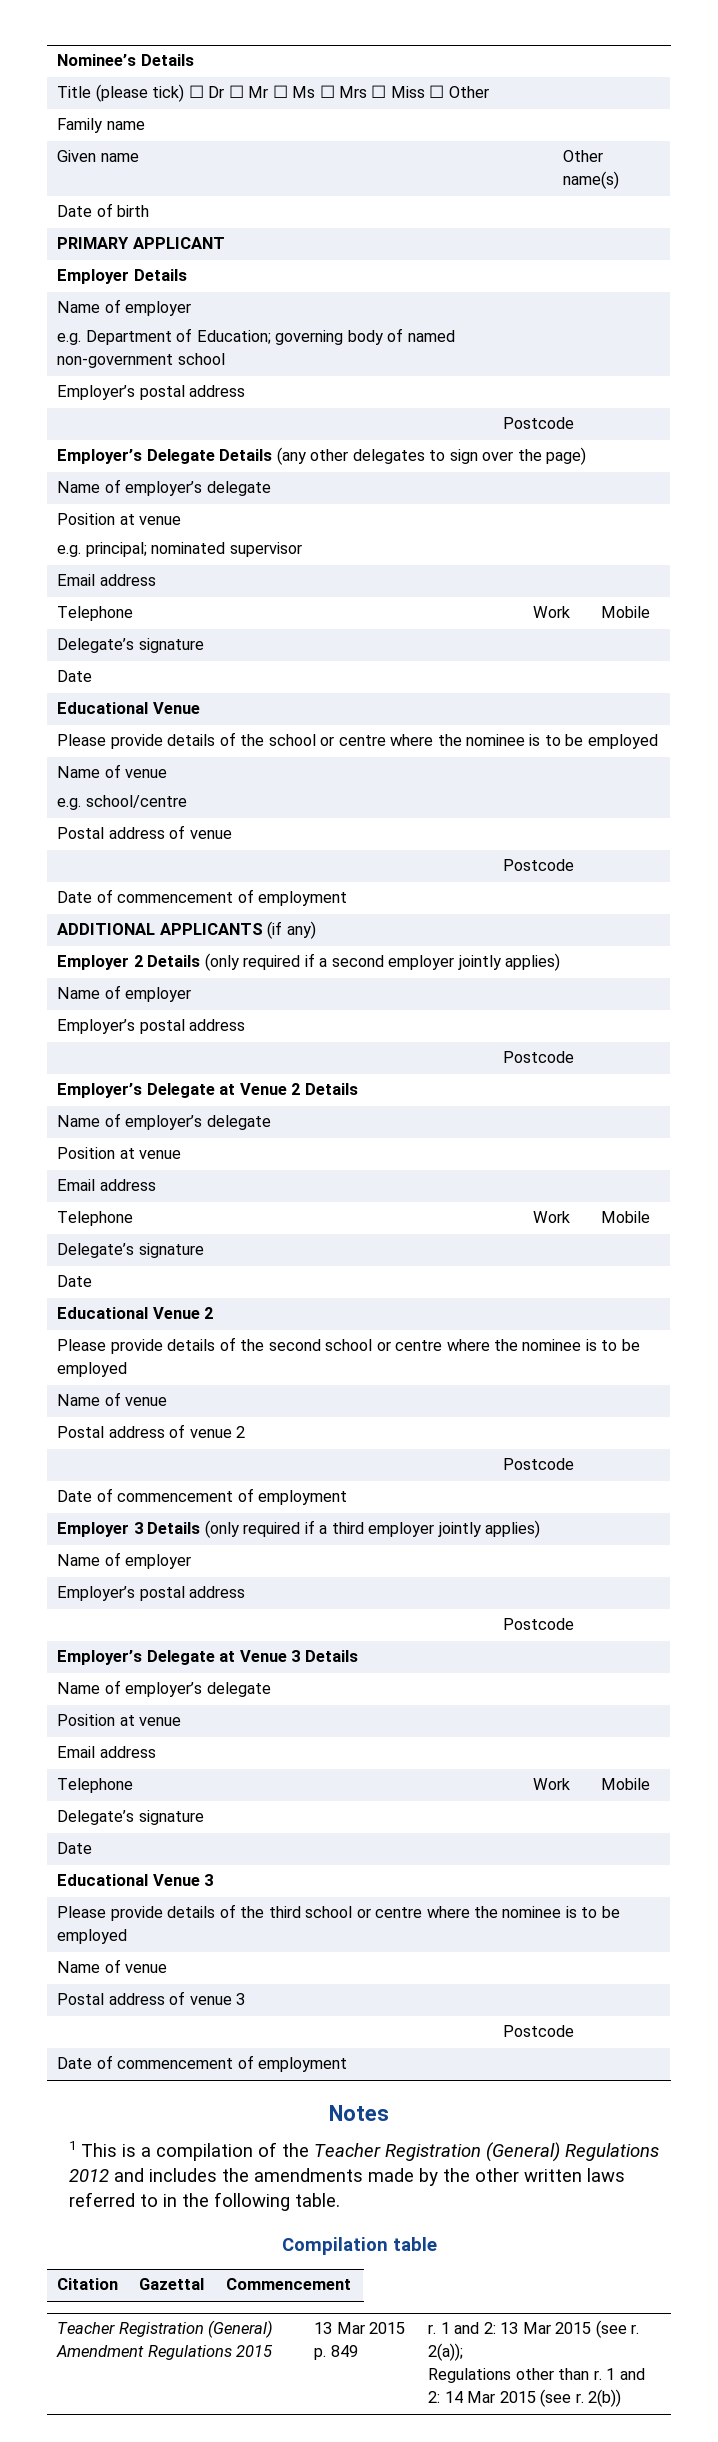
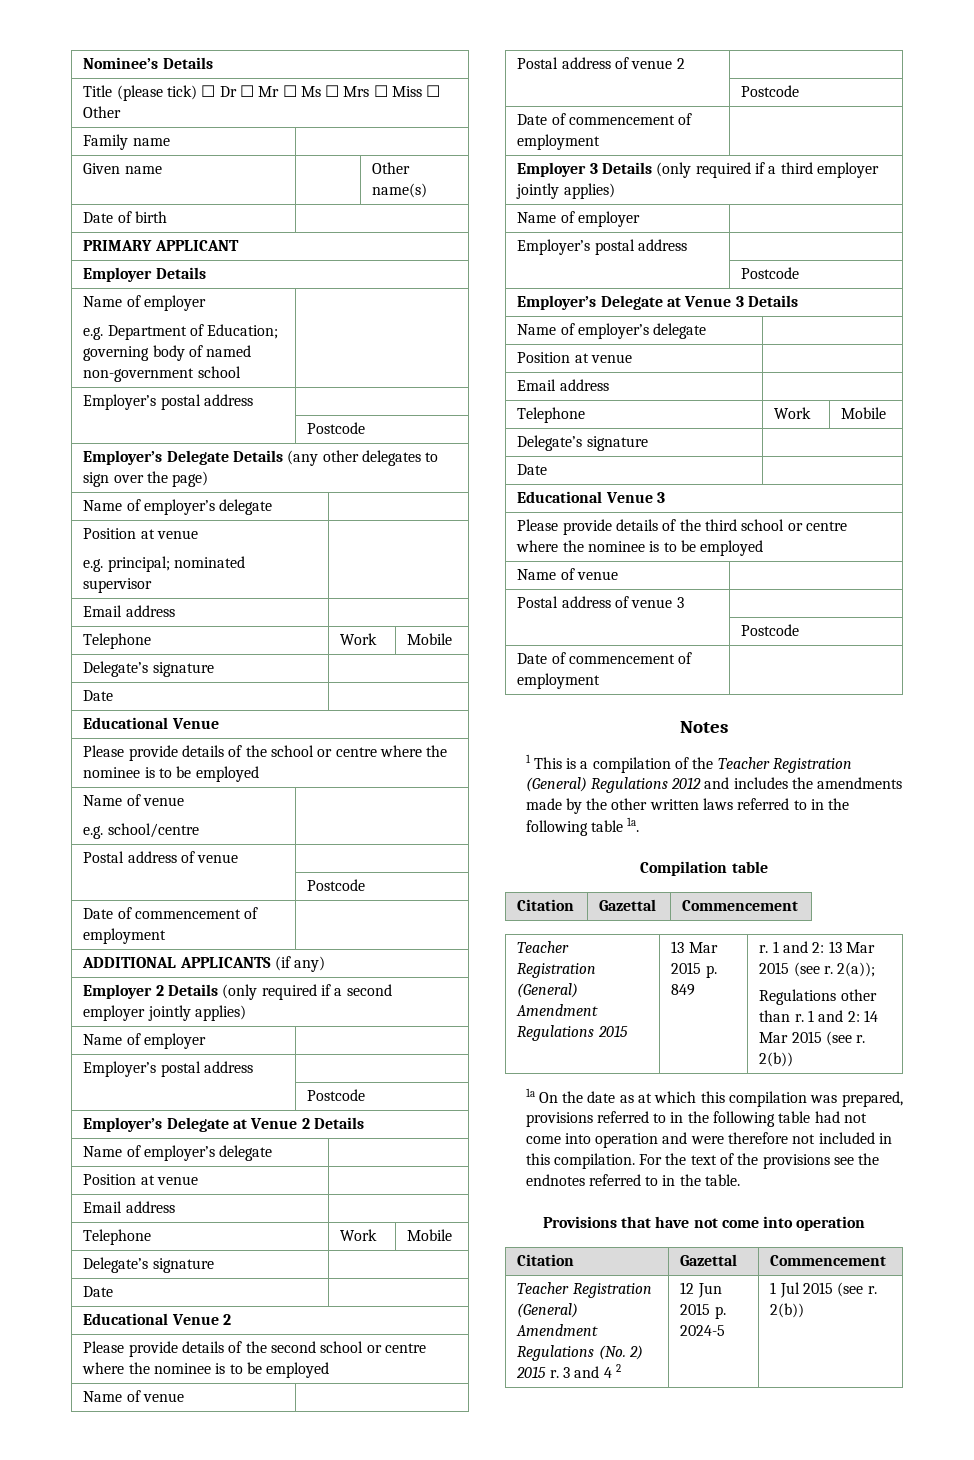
[294,2193,340,2207] table. -> [590,817,640,832] table 1a.
(622, 2398) none -> [525,1088,903,1107] [525,1111,868,1127] [525,1132,893,1148] [525,1153,880,1169] [525,1174,741,1186] [542,1216,866,1231] [517,1254,575,1266] [680,1254,738,1266] [770,1255,887,1266] [517,1282,652,1298] [517,1303,579,1318] [516,1324,599,1336] [517,1345,643,1361] [516,1364,621,1378] [680,1282,722,1298] [680,1303,726,1319] [680,1325,726,1336] [770,1282,877,1298] [770,1303,805,1318] // 1a On the date as at which this compilation was prepared, provisions referred to in the following table had not come into operation and were therefore not included in this compilation. For the text of the provisions see the endnotes referred to in the table. // Provisions that have not come into operation // Citation | Gazettal | Commencement // Teacher Registration (General) Amendment Regulations (No. 2) 2015 r. 3 and 4 2 | 12 Jun 2015 p. 2024-5 | 1 Jul 2015 (see r. 2(b))

